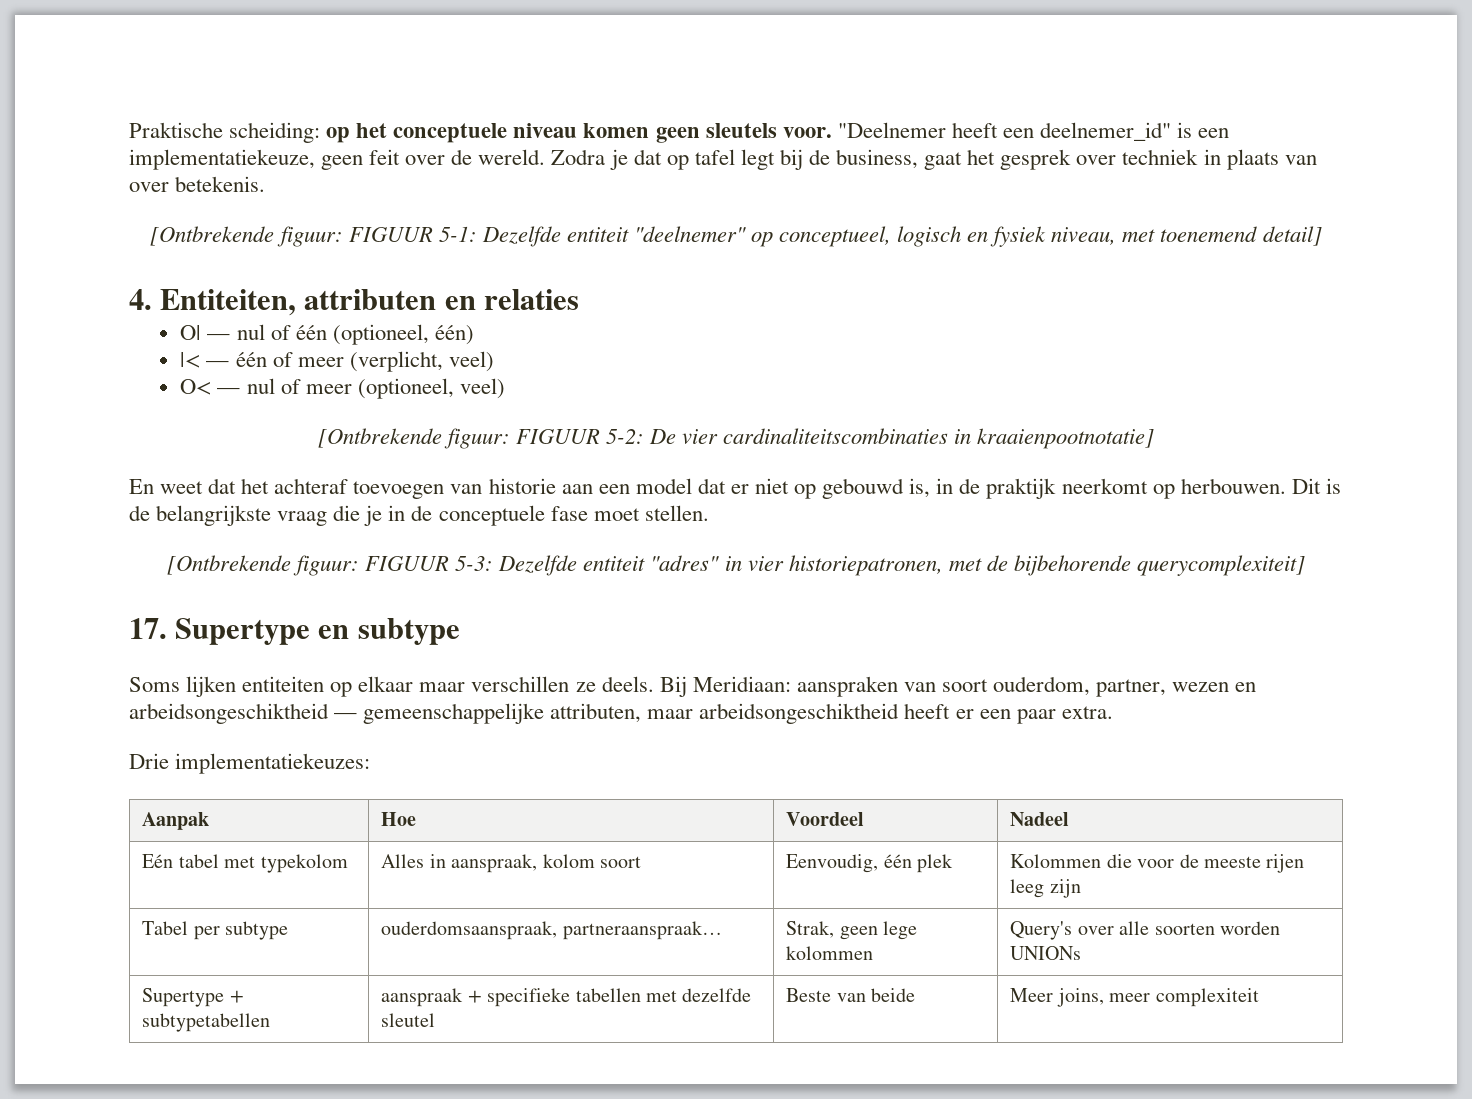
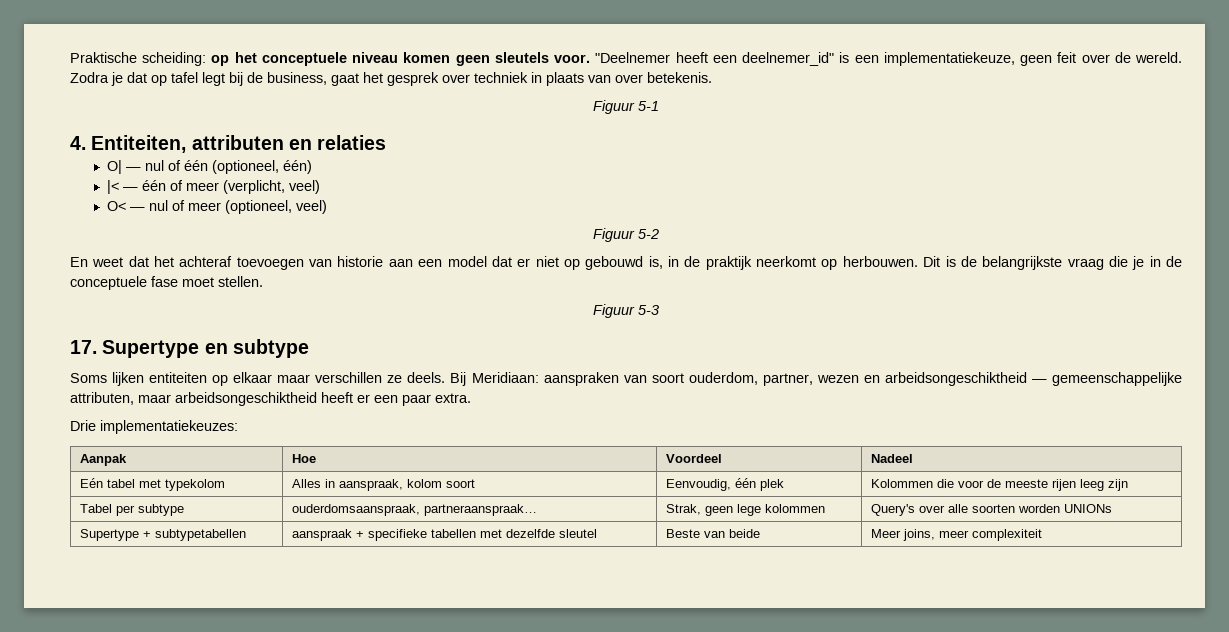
[150,226,1322,247] [Ontbrekende figuur: FIGUUR 5-1: Dezelfde entiteit "deelnemer" op conceptueel, logisch en fysiek niveau, met toenemend detail] -> [593,100,659,114] Figuur 5-1
[317,428,1155,449] [Ontbrekende figuur: FIGUUR 5-2: De vier cardinaliteitscombinaties in kraaienpootnotatie] -> [593,228,659,242] Figuur 5-2
[167,555,1305,576] [Ontbrekende figuur: FIGUUR 5-3: Dezelfde entiteit "adres" in vier historiepatronen, met de bijbehorende querycomplexiteit] -> [593,304,659,318] Figuur 5-3

